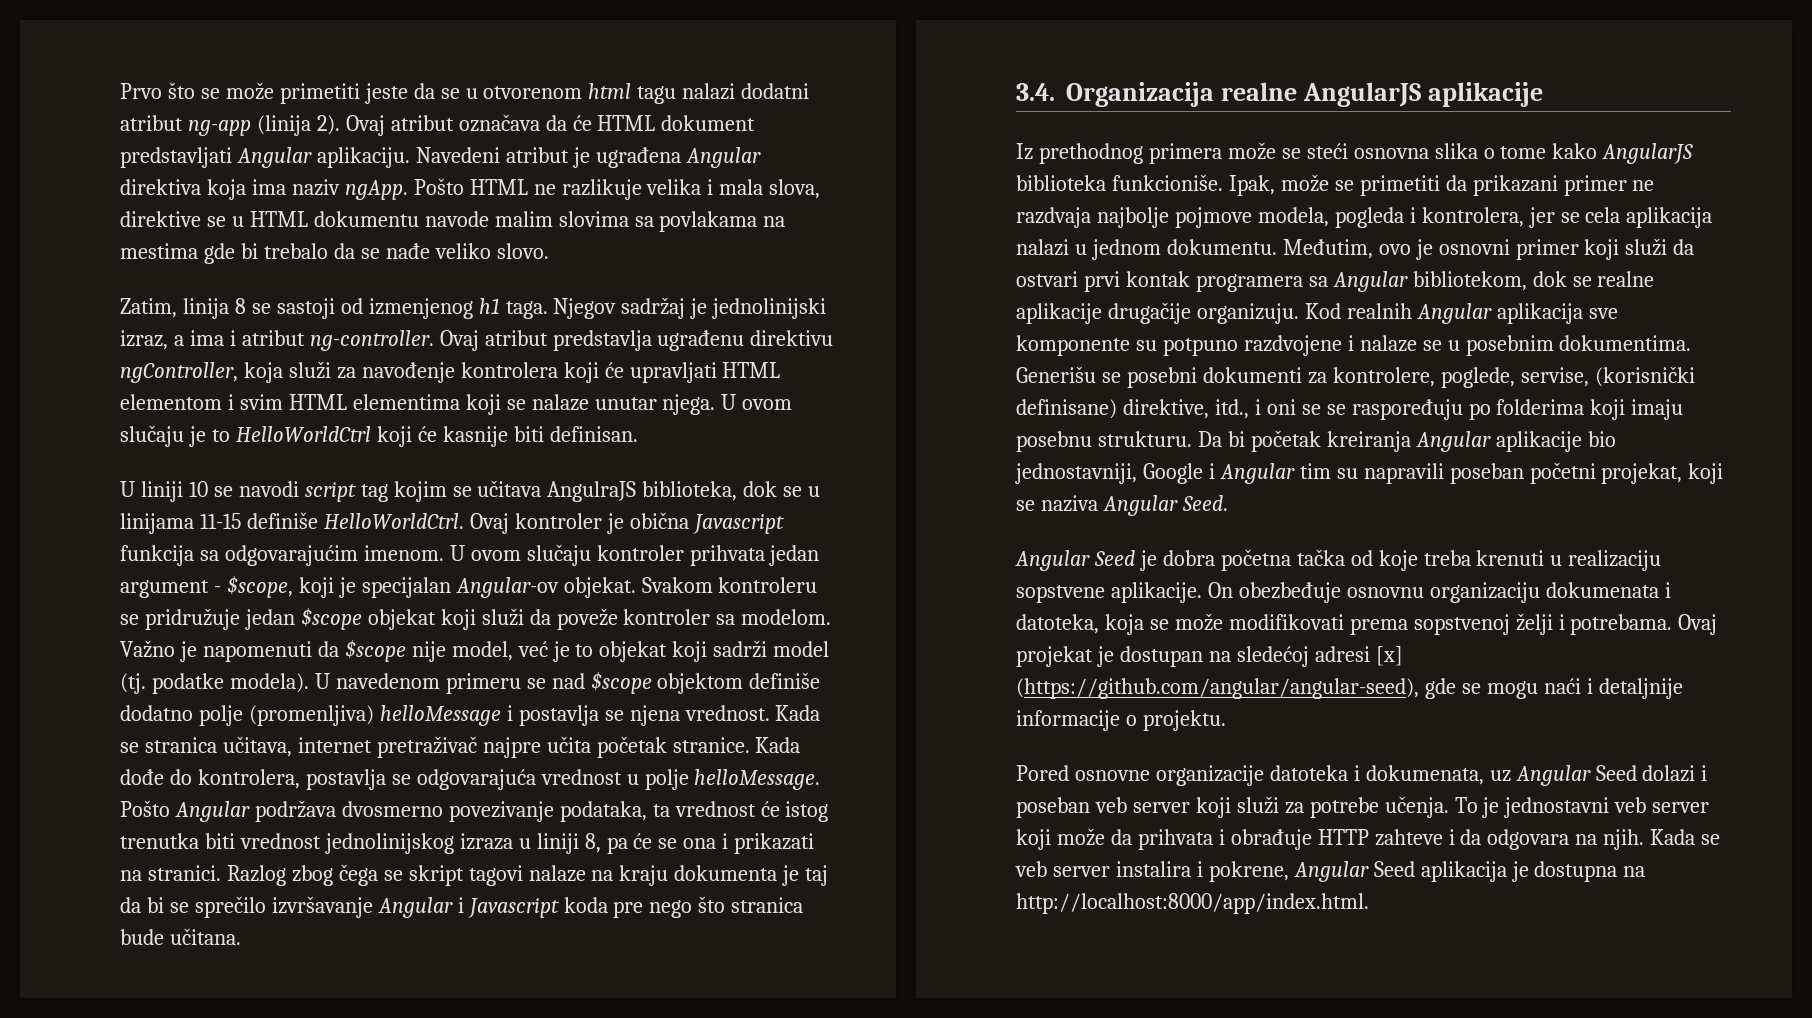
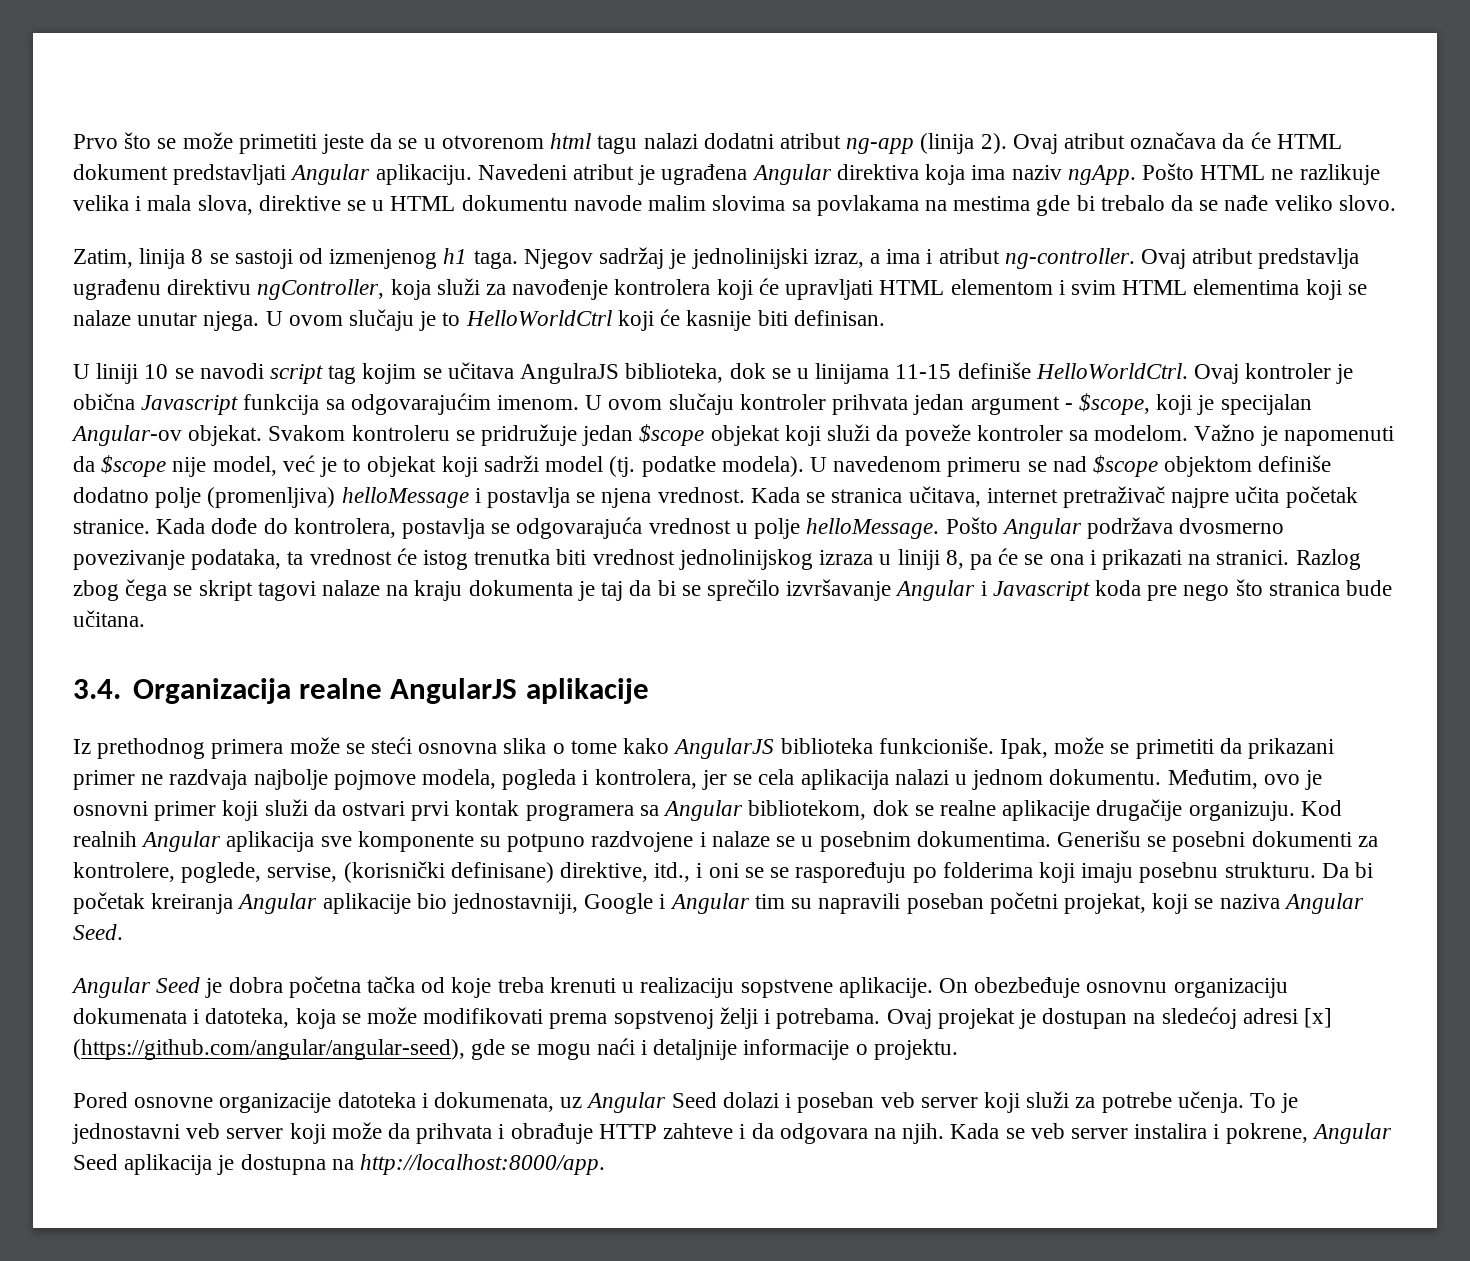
[1016,893,1369,914] http://localhost:8000/app/index.html. -> [360,1154,606,1175] http://localhost:8000/app.

